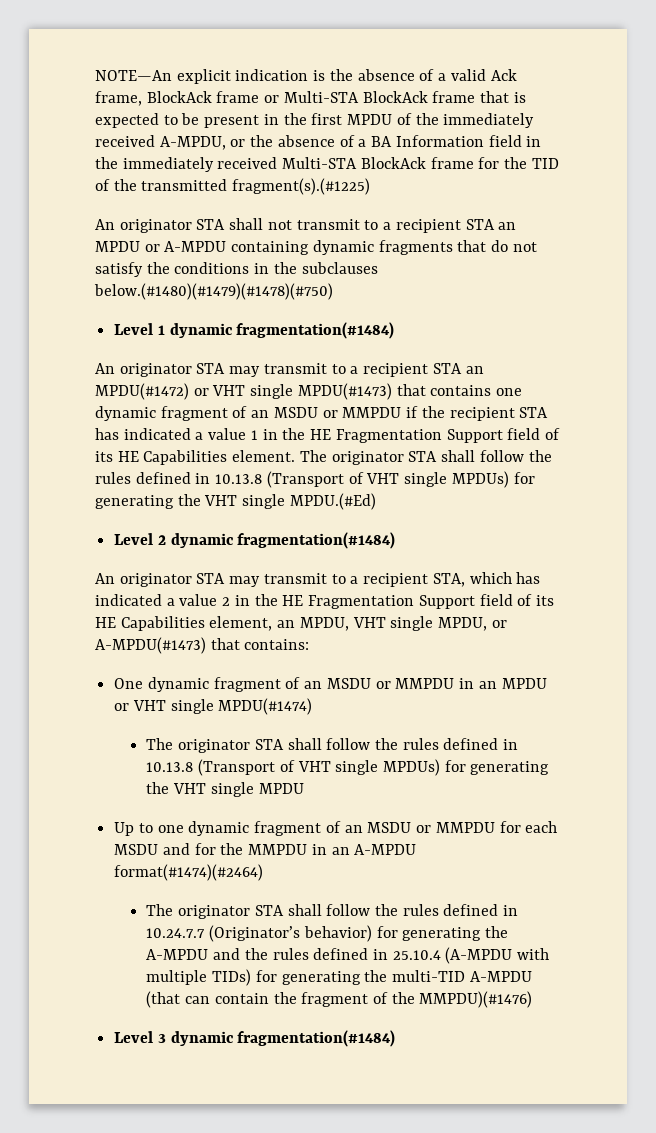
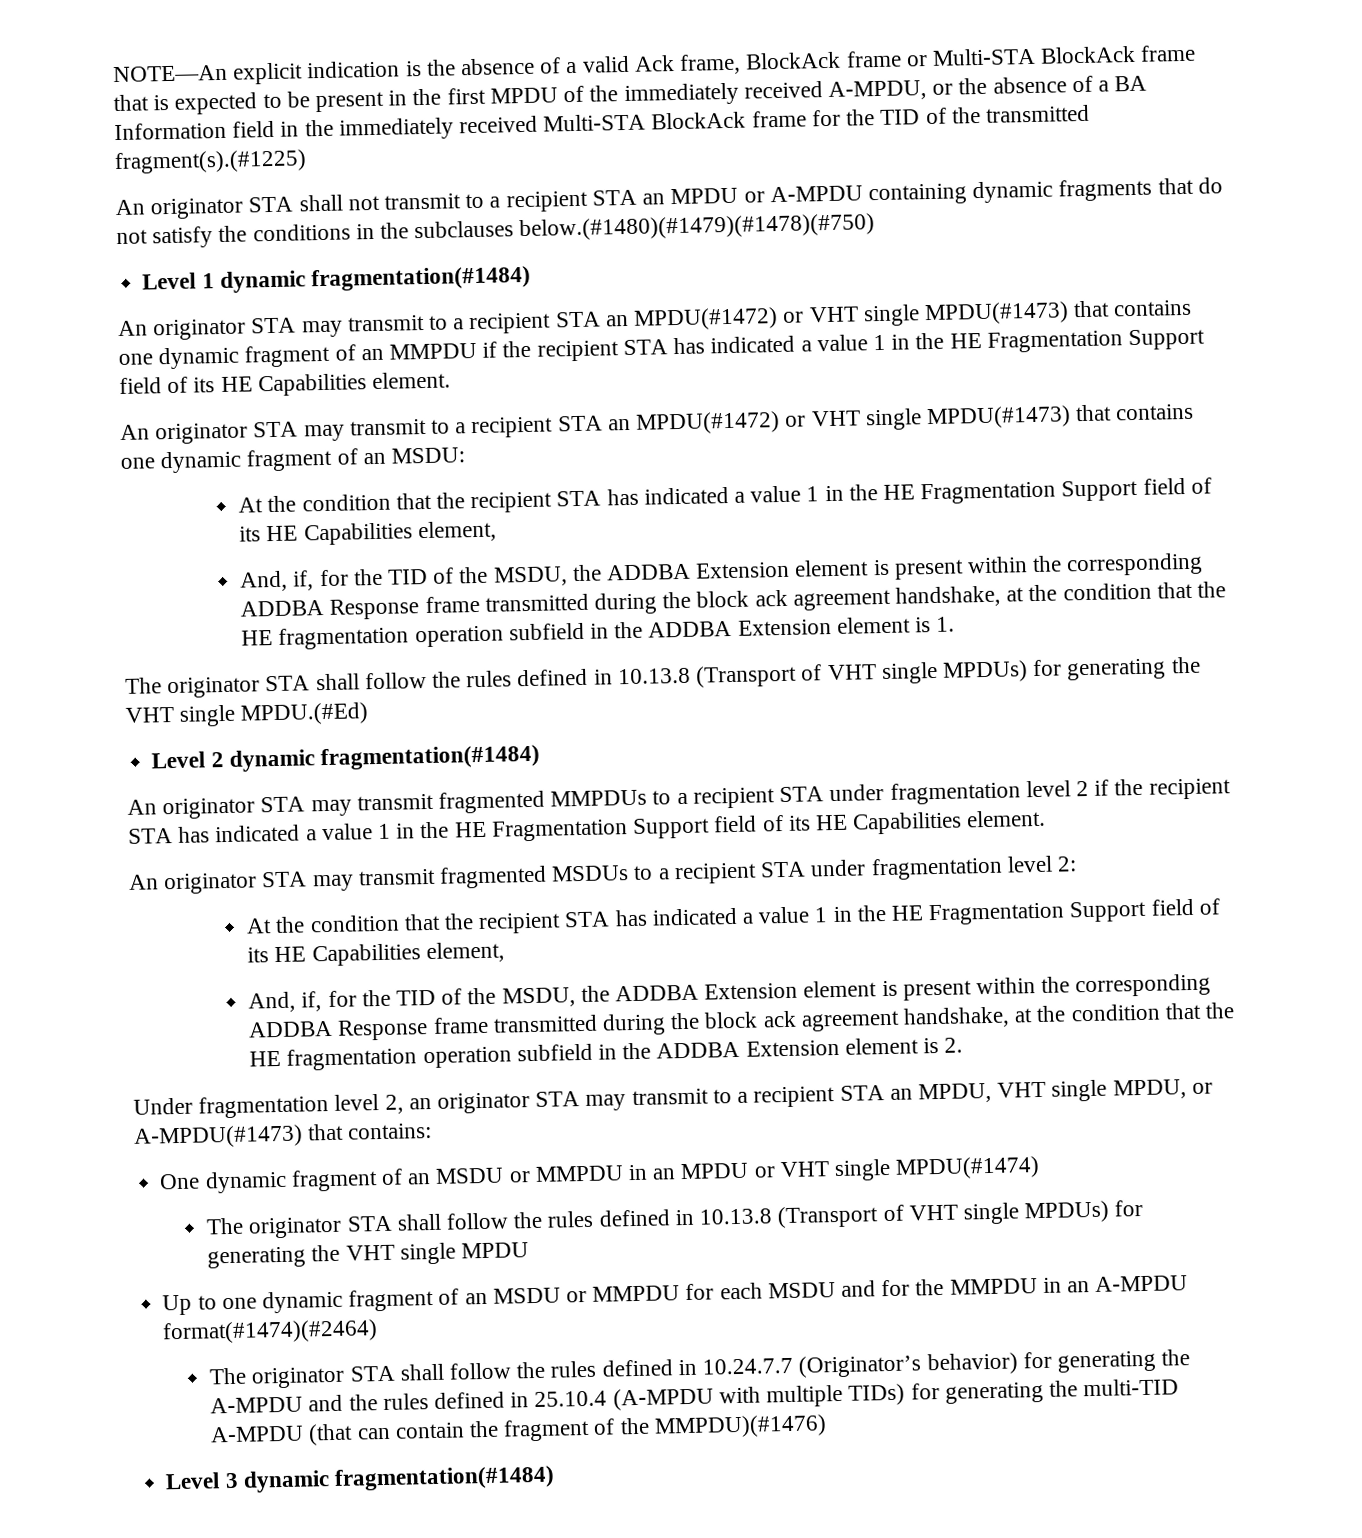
[273,407,338,418] MSDU or -> (384, 354) none
(296, 456) none -> [120,403,1195,445] [120,447,466,474] [238,477,1212,514] [239,520,497,546] [240,552,1204,592] [240,581,1227,620] [241,616,956,650] // An originator STA may transmit to a recipient STA an MPDU(#1472) or VHT single MPDU(#1473) that contains one dynamic fragment of an MSDU: // At the condition that the recipient STA has indicated a value 1 in the HE Fragmentation Support field of its HE Capabilities element, // And, if, for the TID of the MSDU, the ADDBA Extension element is present within the corresponding ADDBA Response frame transmitted during the block ack agreement handshake, at the condition that the HE fragmentation operation subfield in the ADDBA Extension element is 1. //
[331,572,541,587] [95,594,231,606] to a recipient STA, which has indicated a value 2 -> [438,778,1231,814] [128,809,1047,844] [128,855,1077,895] [246,906,829,935] fragmented MMPDUs to a recipient STA under fragmentation level 2 if the recipient STA has indicated a value 1 in the HE Fragmentation Support field of its HE Capabilities element. // An originator STA may transmit fragmented MSDUs to a recipient STA under fragmentation level 2: // At the condition that the recipient STA has indicated a value 1
(273, 623) none -> [248,973,1212,1013] [248,1002,1236,1041] [249,1037,964,1071] [133,1085,885,1119] // And, if, for the TID of the MSDU, the ADDBA Extension element is present within the corresponding ADDBA Response frame transmitted during the block ack agreement handshake, at the condition that the HE fragmentation operation subfield in the ADDBA Extension element is 2. // Under fragmentation level 2, an originator STA may transmit to a recipient STA

